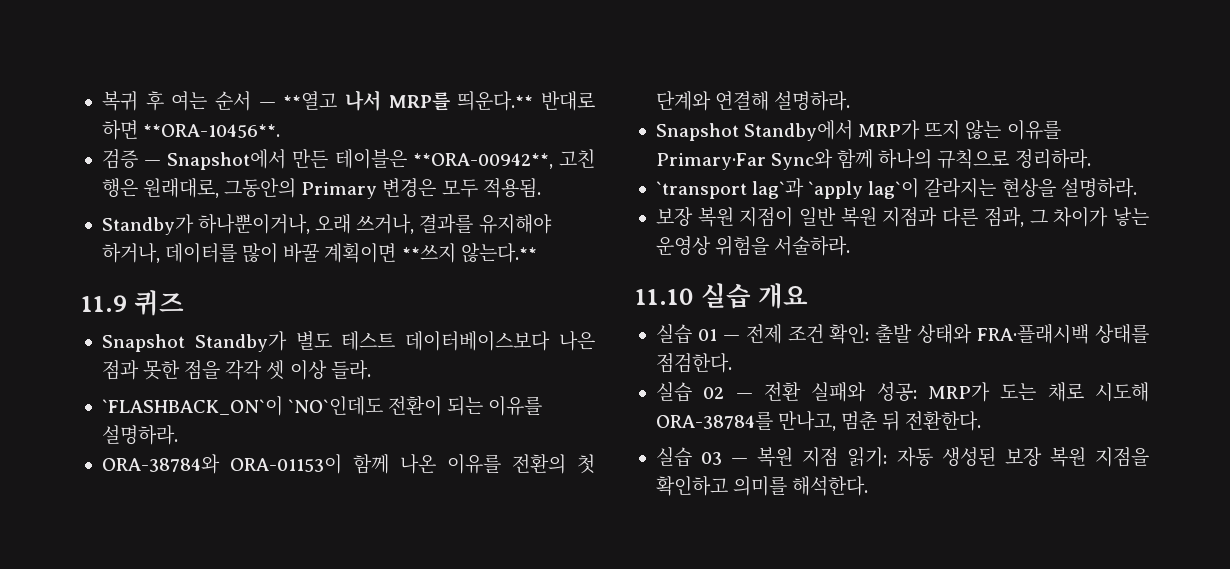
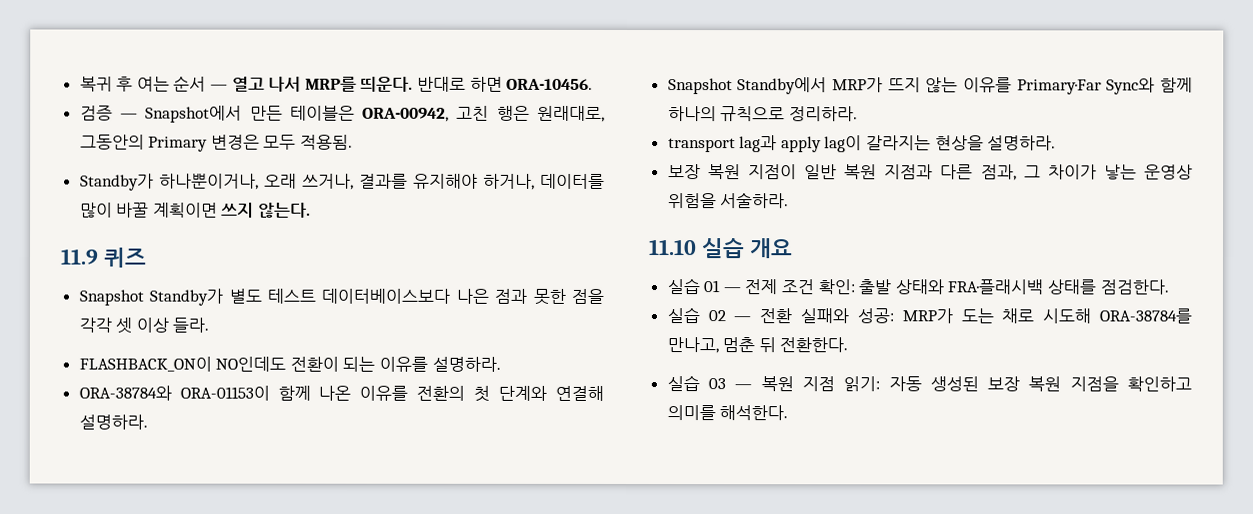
[283,91,338,110] **열고 -> [231,76,265,92] 열고
[457,91,534,111] 띄운다.** -> [360,76,414,92] 띄운다.
[143,124,281,138] **ORA-10456**. -> [506,78,594,90] ORA-10456.
[412,153,553,169] **ORA-00942**, -> [362,107,450,122] ORA-00942,
[401,243,537,263] **쓰지 않는다.** -> [221,202,312,219] 쓰지 않는다.
[101,396,384,416] `FLASHBACK_ON`이 `NO`인데도 -> [78,356,287,372] FLASHBACK_ON이 NO인데도
[655,178,920,199] `transport lag`과 `apply lag`이 -> [667,135,863,153] transport lag과 apply lag이

